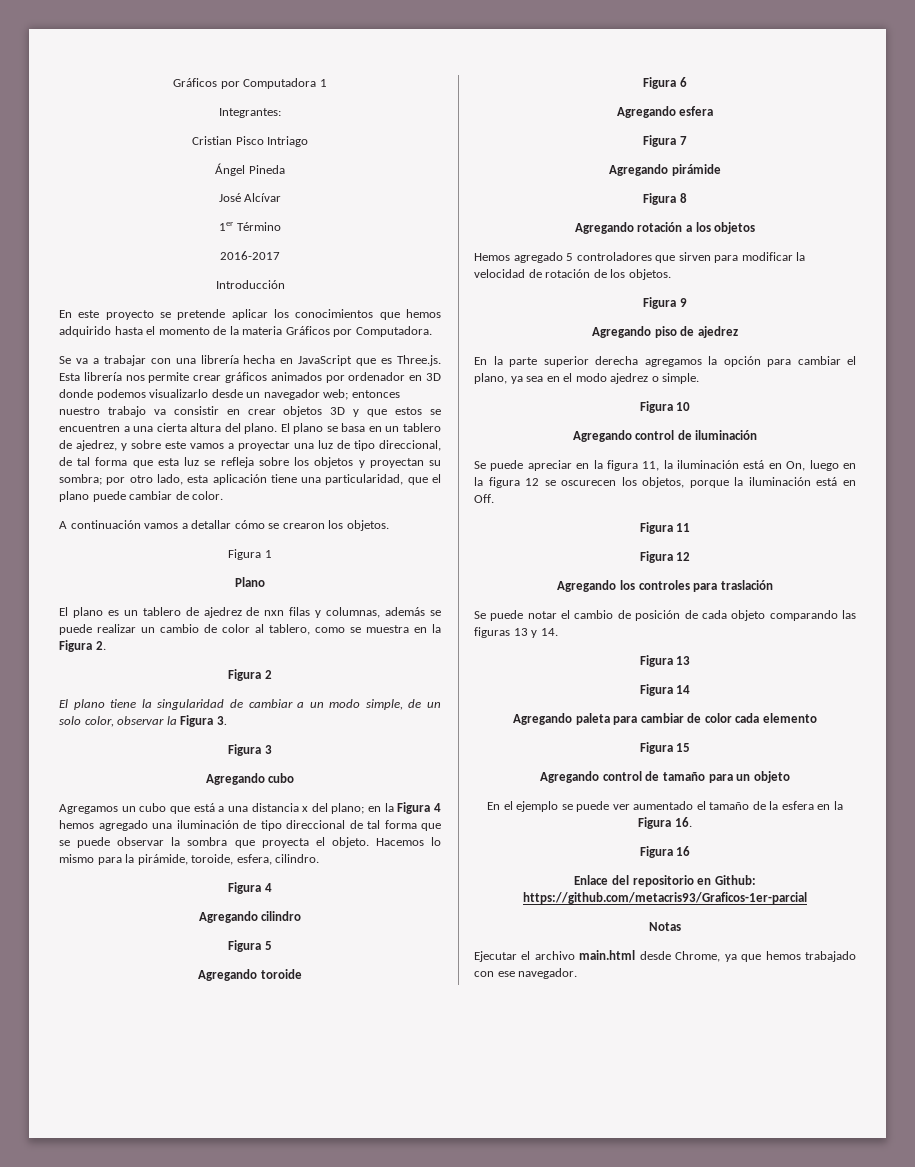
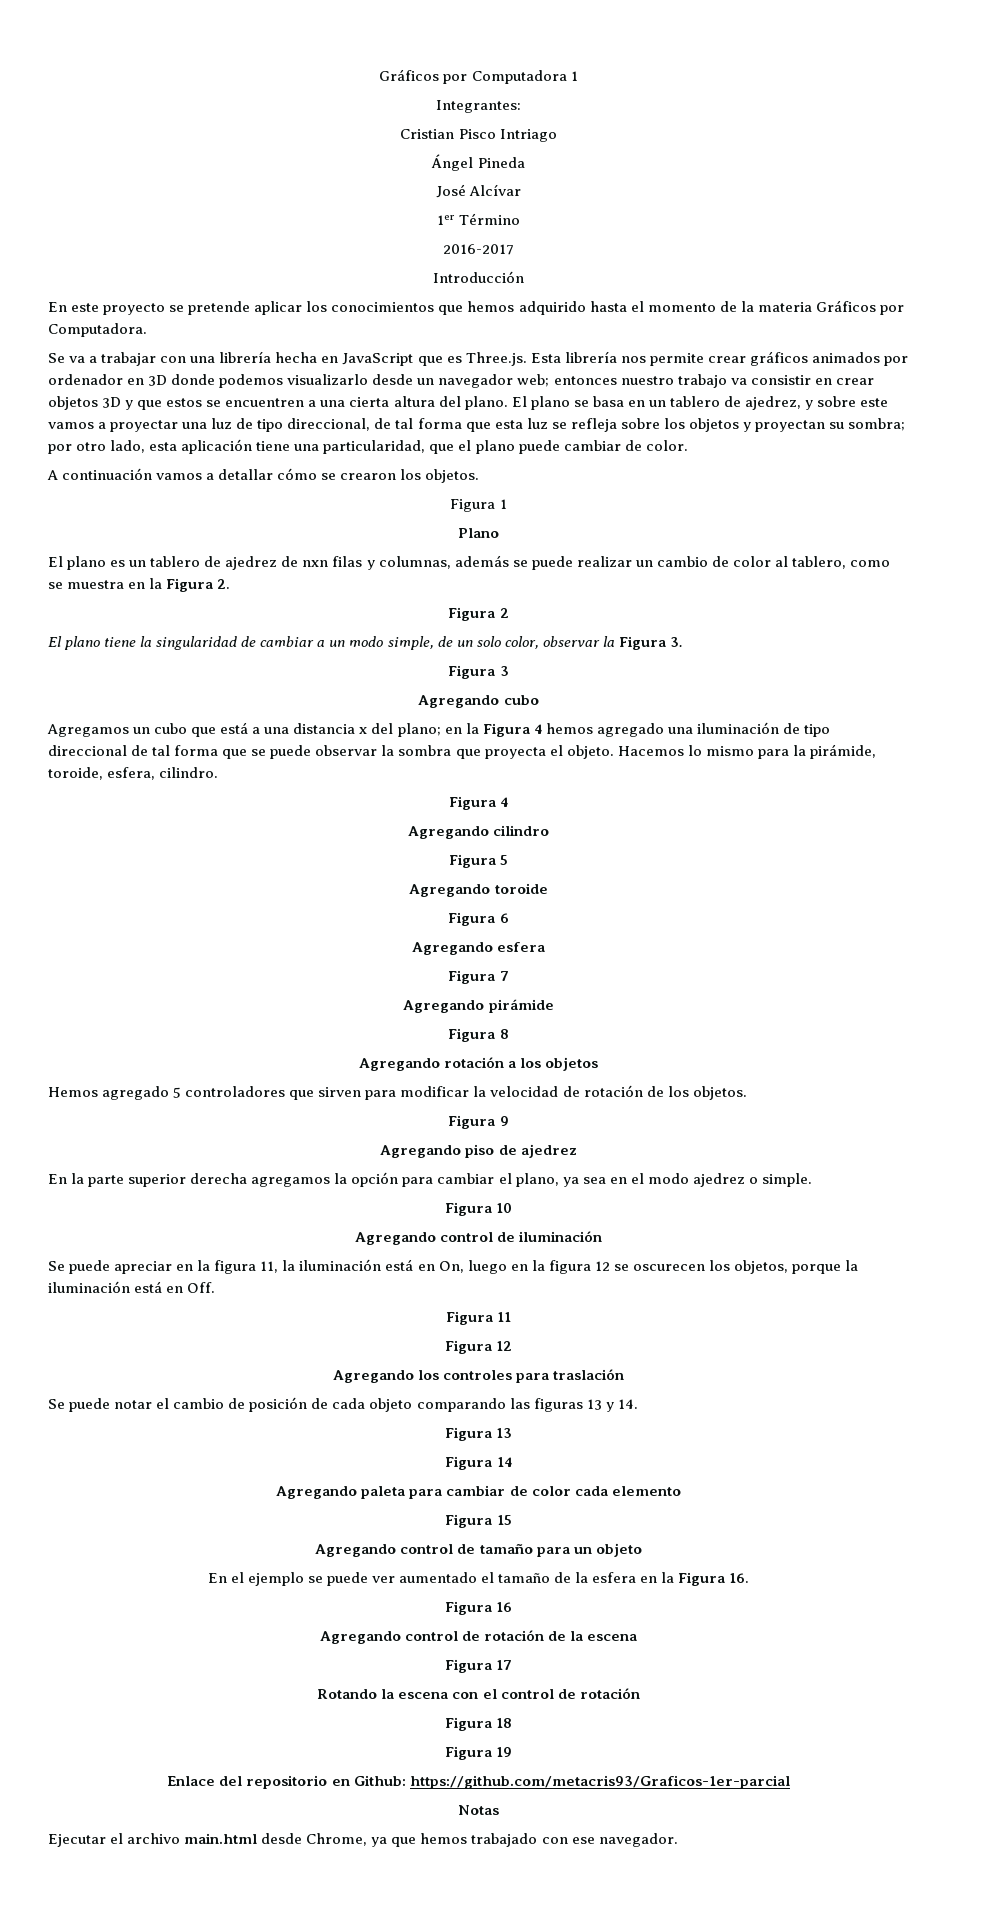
(691, 851) none -> [319,1630,638,1644] [444,1659,513,1673] [317,1688,640,1699] [444,1717,513,1731] [444,1746,513,1760] // Agregando control de rotación de la escena // Figura 17 // Rotando la escena con el control de rotación // Figura 18 // Figura 19

